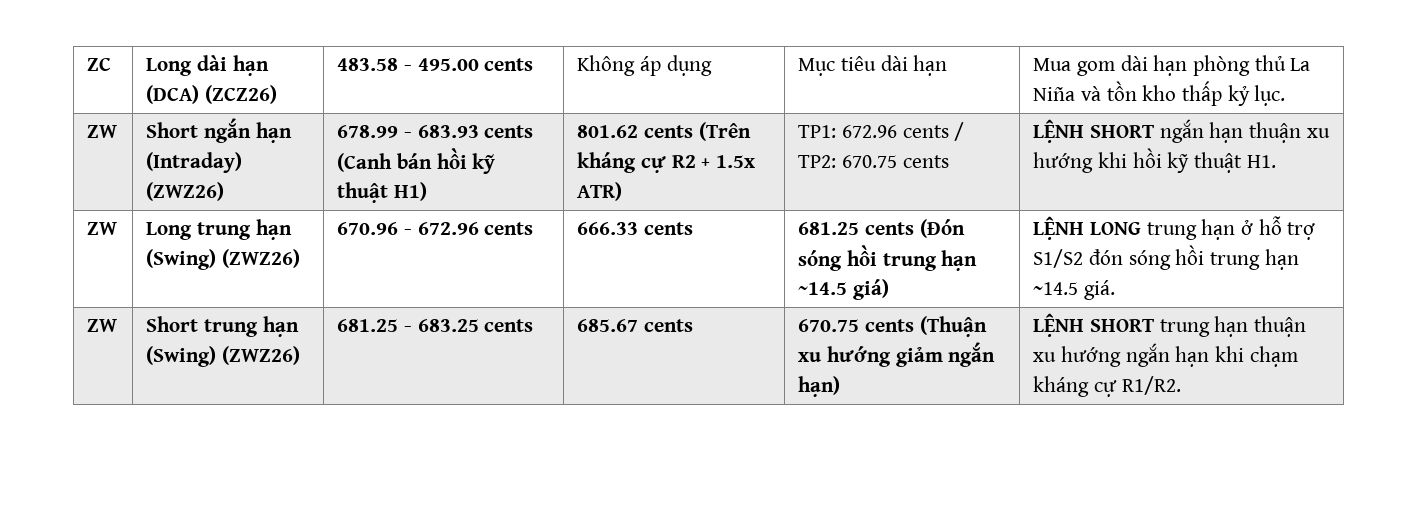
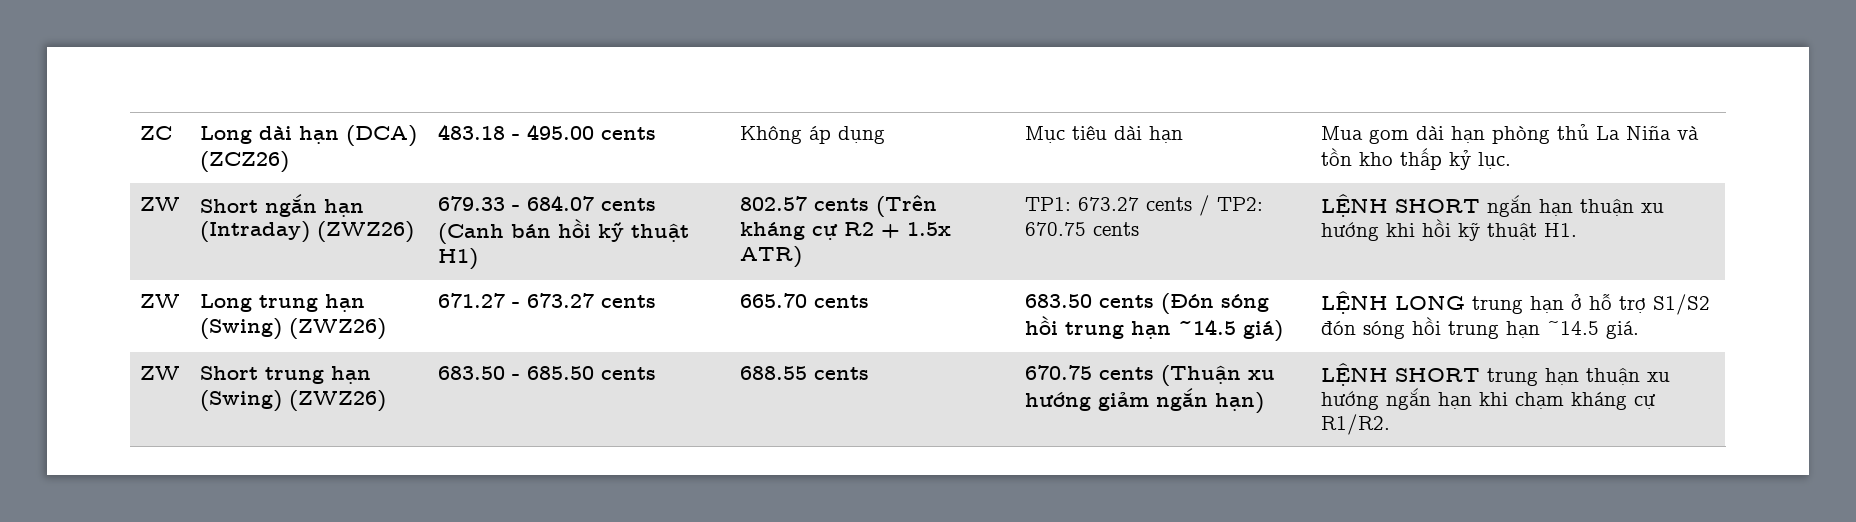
[337,58,399,71] 483.58 -> [437,124,505,140] 483.18
[337,125,479,138] 678.99 - 683.93 -> [437,195,594,211] 679.33 - 684.07
[577,125,639,138] 801.62 -> [739,196,807,211] 802.57
[841,125,897,138] 672.96 -> [1077,197,1139,211] 673.27
[337,222,534,235] [577,222,693,235] [798,222,860,235] 670.96 - 672.96 cents | 666.33 cents | 681.25 -> [437,293,656,308] [739,293,869,308] [1024,294,1092,308] 671.27 - 673.27 cents | 665.70 cents | 683.50
[337,319,534,332] [577,319,639,332] 681.25 - 683.25 cents | 685.67 -> [437,366,656,380] [739,366,807,380] 683.50 - 685.50 cents | 688.55

